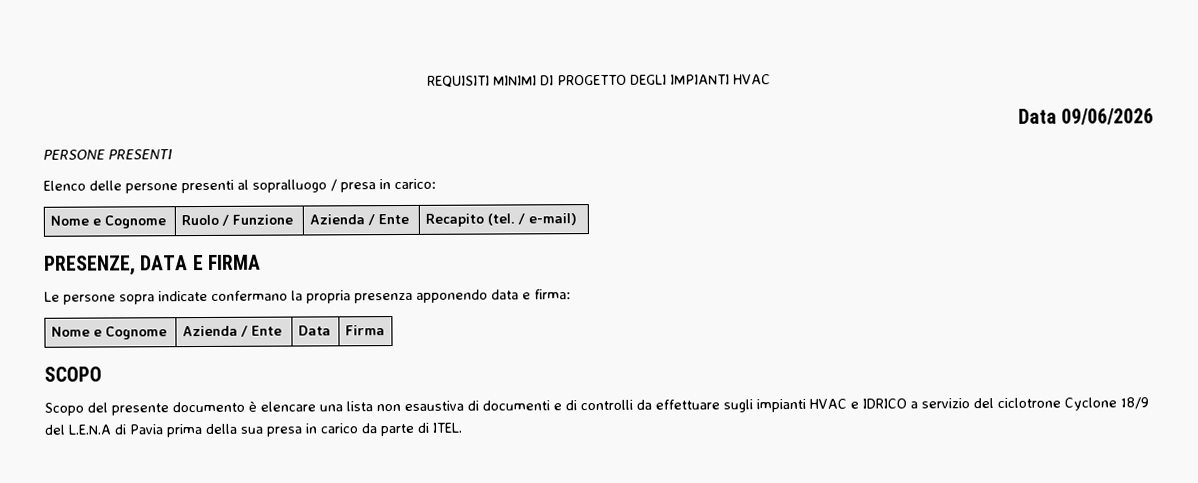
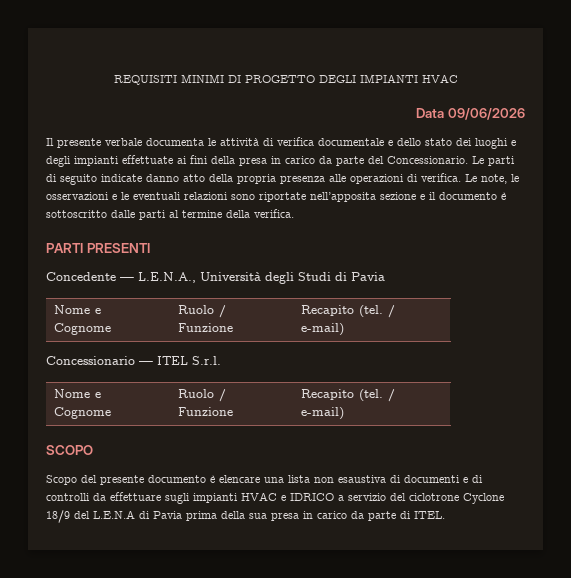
[43,149,173,160] [43,178,436,194] [49,215,166,229] [180,214,293,226] [308,213,409,226] [424,213,577,227] [44,254,261,276] [44,289,571,305] [50,326,167,340] [181,325,282,337] [297,325,331,336] [344,325,385,336] PERSONE PRESENTI // Elenco delle persone presenti al sopralluogo / presa in carico: // Nome e Cognome | Ruolo / Funzione | Azienda / Ente | Recapito (tel. / e-mail) // PRESENZE, DATA E FIRMA // Le persone sopra indicate confermano la propria presenza apponendo data e firma: // Nome e Cognome | Azienda / Ente | Data | Firma -> [46,137,516,149] [46,155,515,167] [46,173,519,185] [46,192,506,202] [46,209,294,220] [46,243,150,253] [46,272,385,284] [54,305,102,314] [54,323,112,335] [178,305,227,318] [178,323,234,332] [301,305,396,318] [301,323,345,336] [46,356,221,365] [54,389,102,398] [54,407,112,419] [178,389,227,402] [178,407,234,416] [301,389,396,402] [301,407,345,420] Il presente verbale documenta le attività di verifica documentale e dello stato dei luoghi e degli impianti effettuate ai fini della presa in carico da parte del Concessionario. Le parti di seguito indicate danno atto della propria presenza alle operazioni di verifica. Le note, le osservazioni e le eventuali relazioni sono riportate nell’apposita sezione e il documento è sottoscritto dalle parti al termine della verifica. // PARTI PRESENTI // Concedente — L.E.N.A., Università degli Studi di Pavia // Nome e Cognome | Ruolo / Funzione | Recapito (tel. / e-mail) // Concessionario — ITEL S.r.l. // Nome e Cognome | Ruolo / Funzione | Recapito (tel. / e-mail)

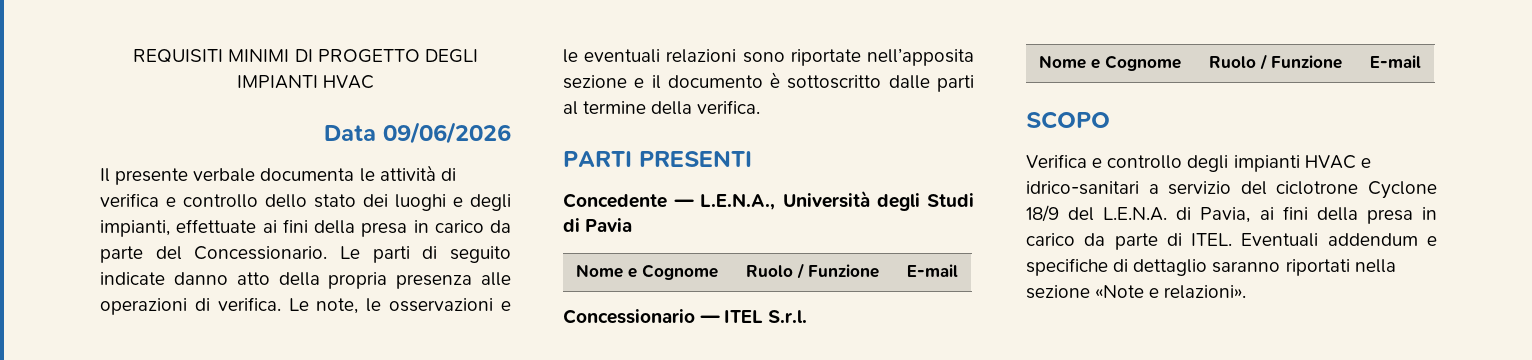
[318,138,393,146] documentale e -> [166,194,258,208] e controllo
[74,156,119,166] impianti -> [100,220,170,237] impianti,
[301,305,396,318] [301,323,345,336] Recapito (tel. / e-mail) -> [906,264,958,277] E-mail
[301,389,396,402] [301,407,345,420] [46,445,93,455] [46,475,483,485] [46,492,190,504] Recapito (tel. / e-mail) // SCOPO // Scopo del presente documento è elencare una lista non esaustiva di documenti e di controlli da effettuare sugli -> [1369,55,1421,68] [1026,111,1110,129] [1026,154,1229,172] E-mail // SCOPO // Verifica e controllo degli
[290,493,334,501] IDRICO -> [1026,181,1139,195] idrico-sanitari
[93,510,267,521] L.E.N.A di Pavia prima della sua -> [1103,206,1358,223] L.E.N.A. di Pavia, ai fini della
(445, 515) none -> [1241,233,1437,247] [1026,258,1396,276] [1026,285,1247,299] Eventuali addendum e specifiche di dettaglio saranno riportati nella sezione «Note e relazioni».

